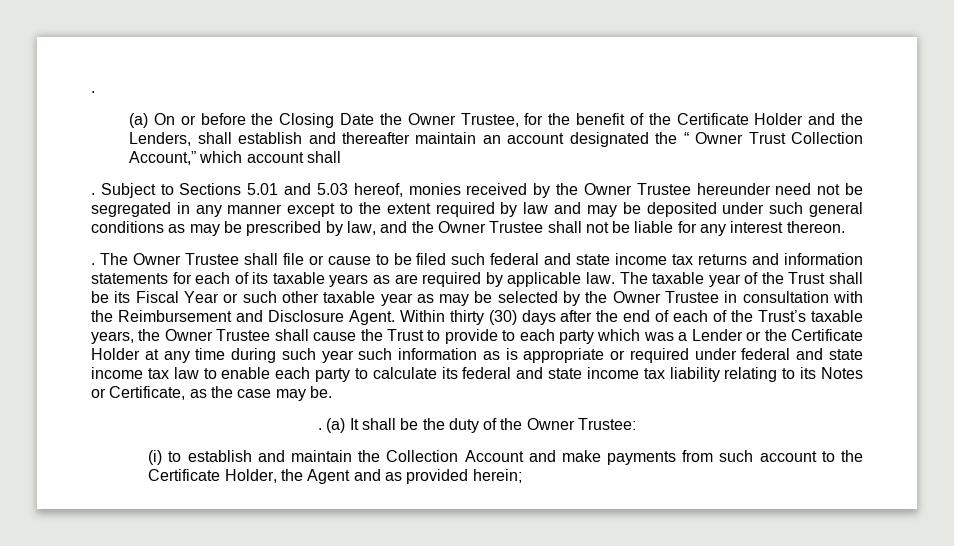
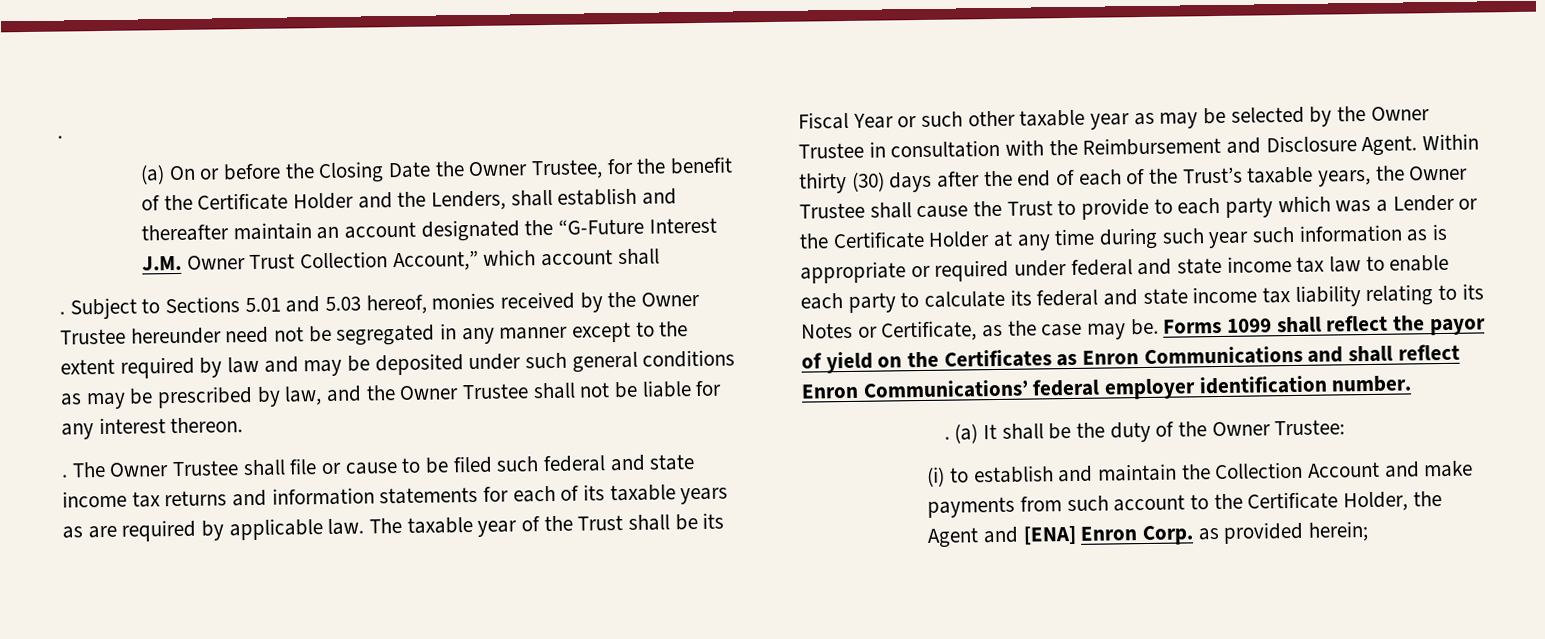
[683,132,689,144] “ -> [557,217,717,235] [141,255,182,271] “G-Future Interest J.M.
(332, 392) none -> [1163,314,1486,336] [801,343,1460,374] [801,375,1413,400] Forms 1099 shall reflect the payor of yield on the Certificates as Enron Communications and shall reflect Enron Communications’ federal employer identification number.
(381, 475) none -> [1022,525,1195,546] [ENA] Enron Corp.

